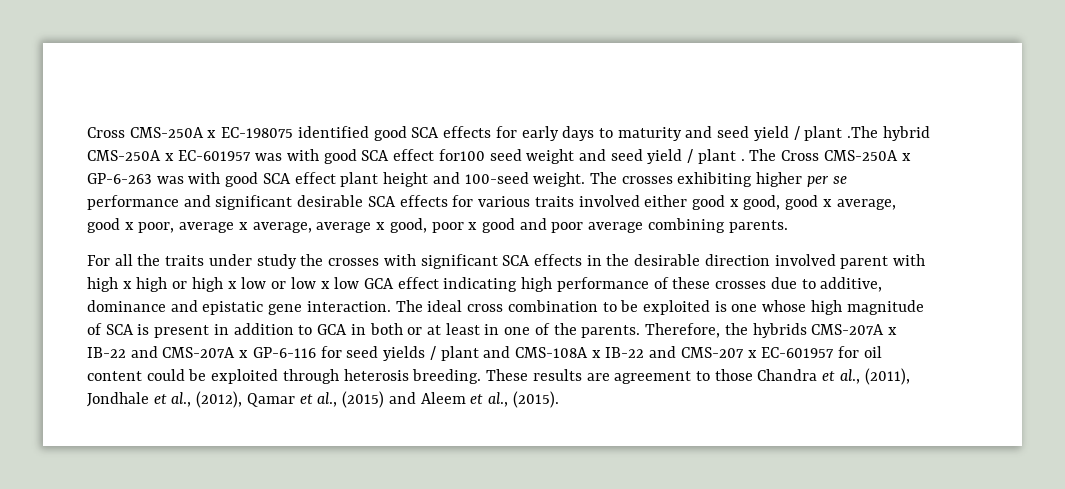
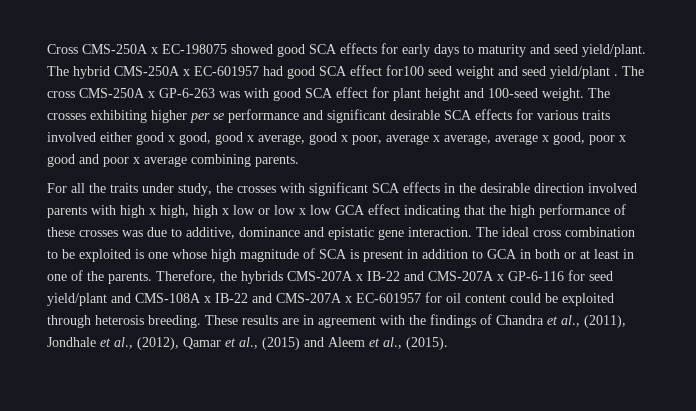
[297,126,369,138] identified -> [231,44,273,54] showed
[753,126,879,141] yield / plant .The -> [582,44,646,57] [47,66,69,76] yield/plant. The
[255,149,319,161] was with -> [263,66,283,76] had
[647,149,736,164] yield / plant -> [550,66,610,79] yield/plant
[781,150,820,161] Cross -> [47,91,75,98] cross
(336, 178) none -> [372,87,389,98] for
(584, 227) none -> [133,157,140,164] x
[256,254,297,269] study -> [178,183,212,196] study,
[840,256,889,269] parent -> [47,206,87,218] parents
[136,277,188,292] high or -> [160,205,189,218] high,
(518, 284) none -> [464,205,506,215] that the
(767, 285) none -> [122,230,143,237] was
[383,346,479,361] yields / plant -> [47,293,107,306] yield/plant
[680,347,744,358] CMS-207 -> [276,293,342,303] CMS-207A
[614,369,753,384] agreement to those -> [303,314,492,328] in agreement with the findings of

